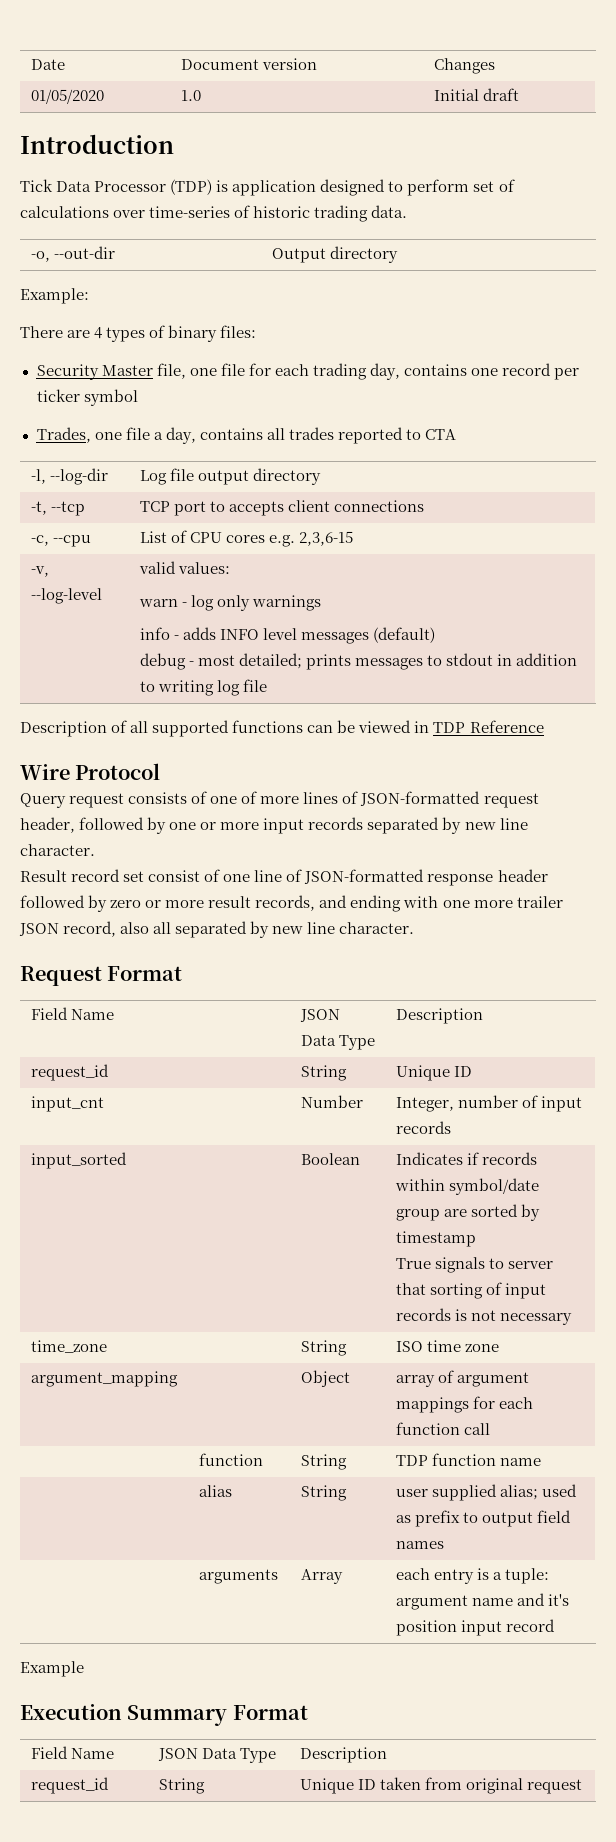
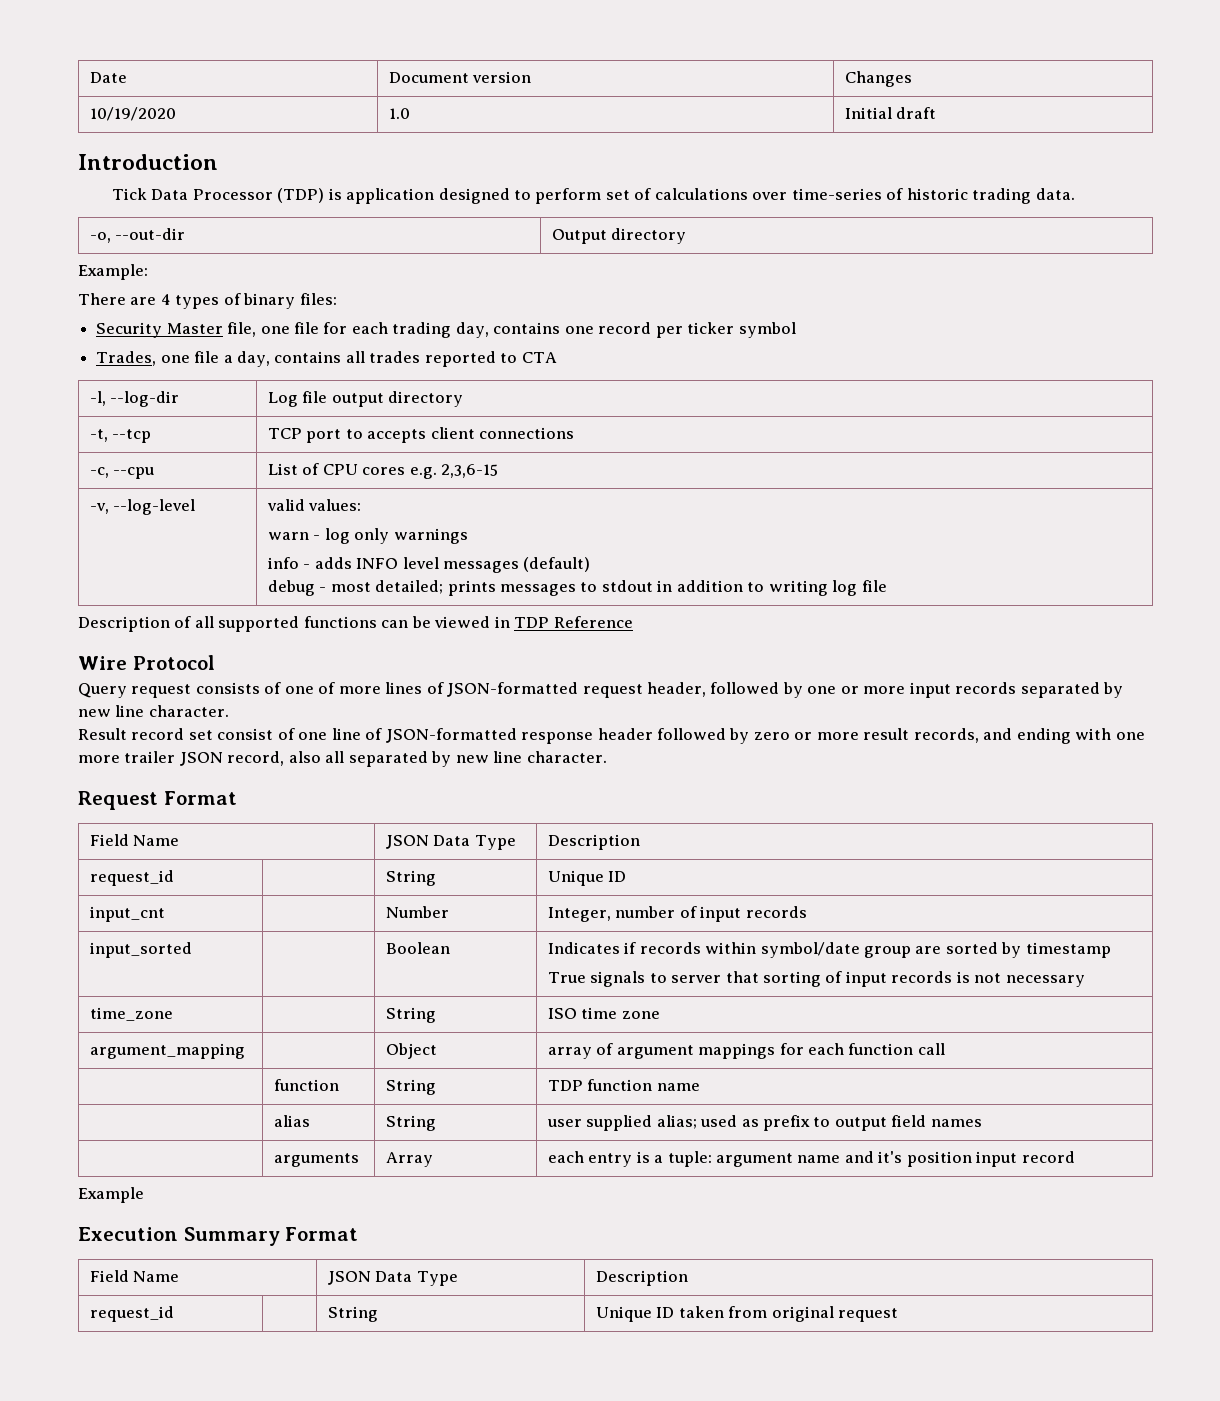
[30,89,104,104] 01/05/2020 -> [89,107,176,121] 10/19/2020

